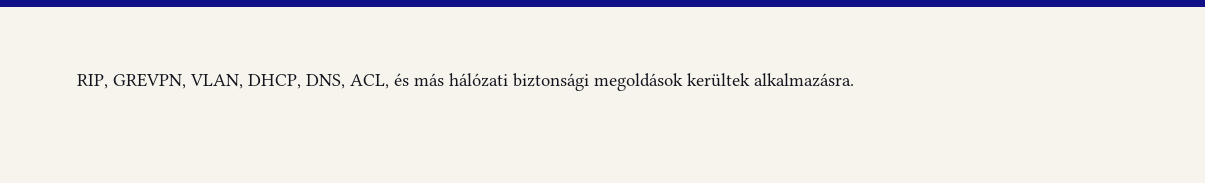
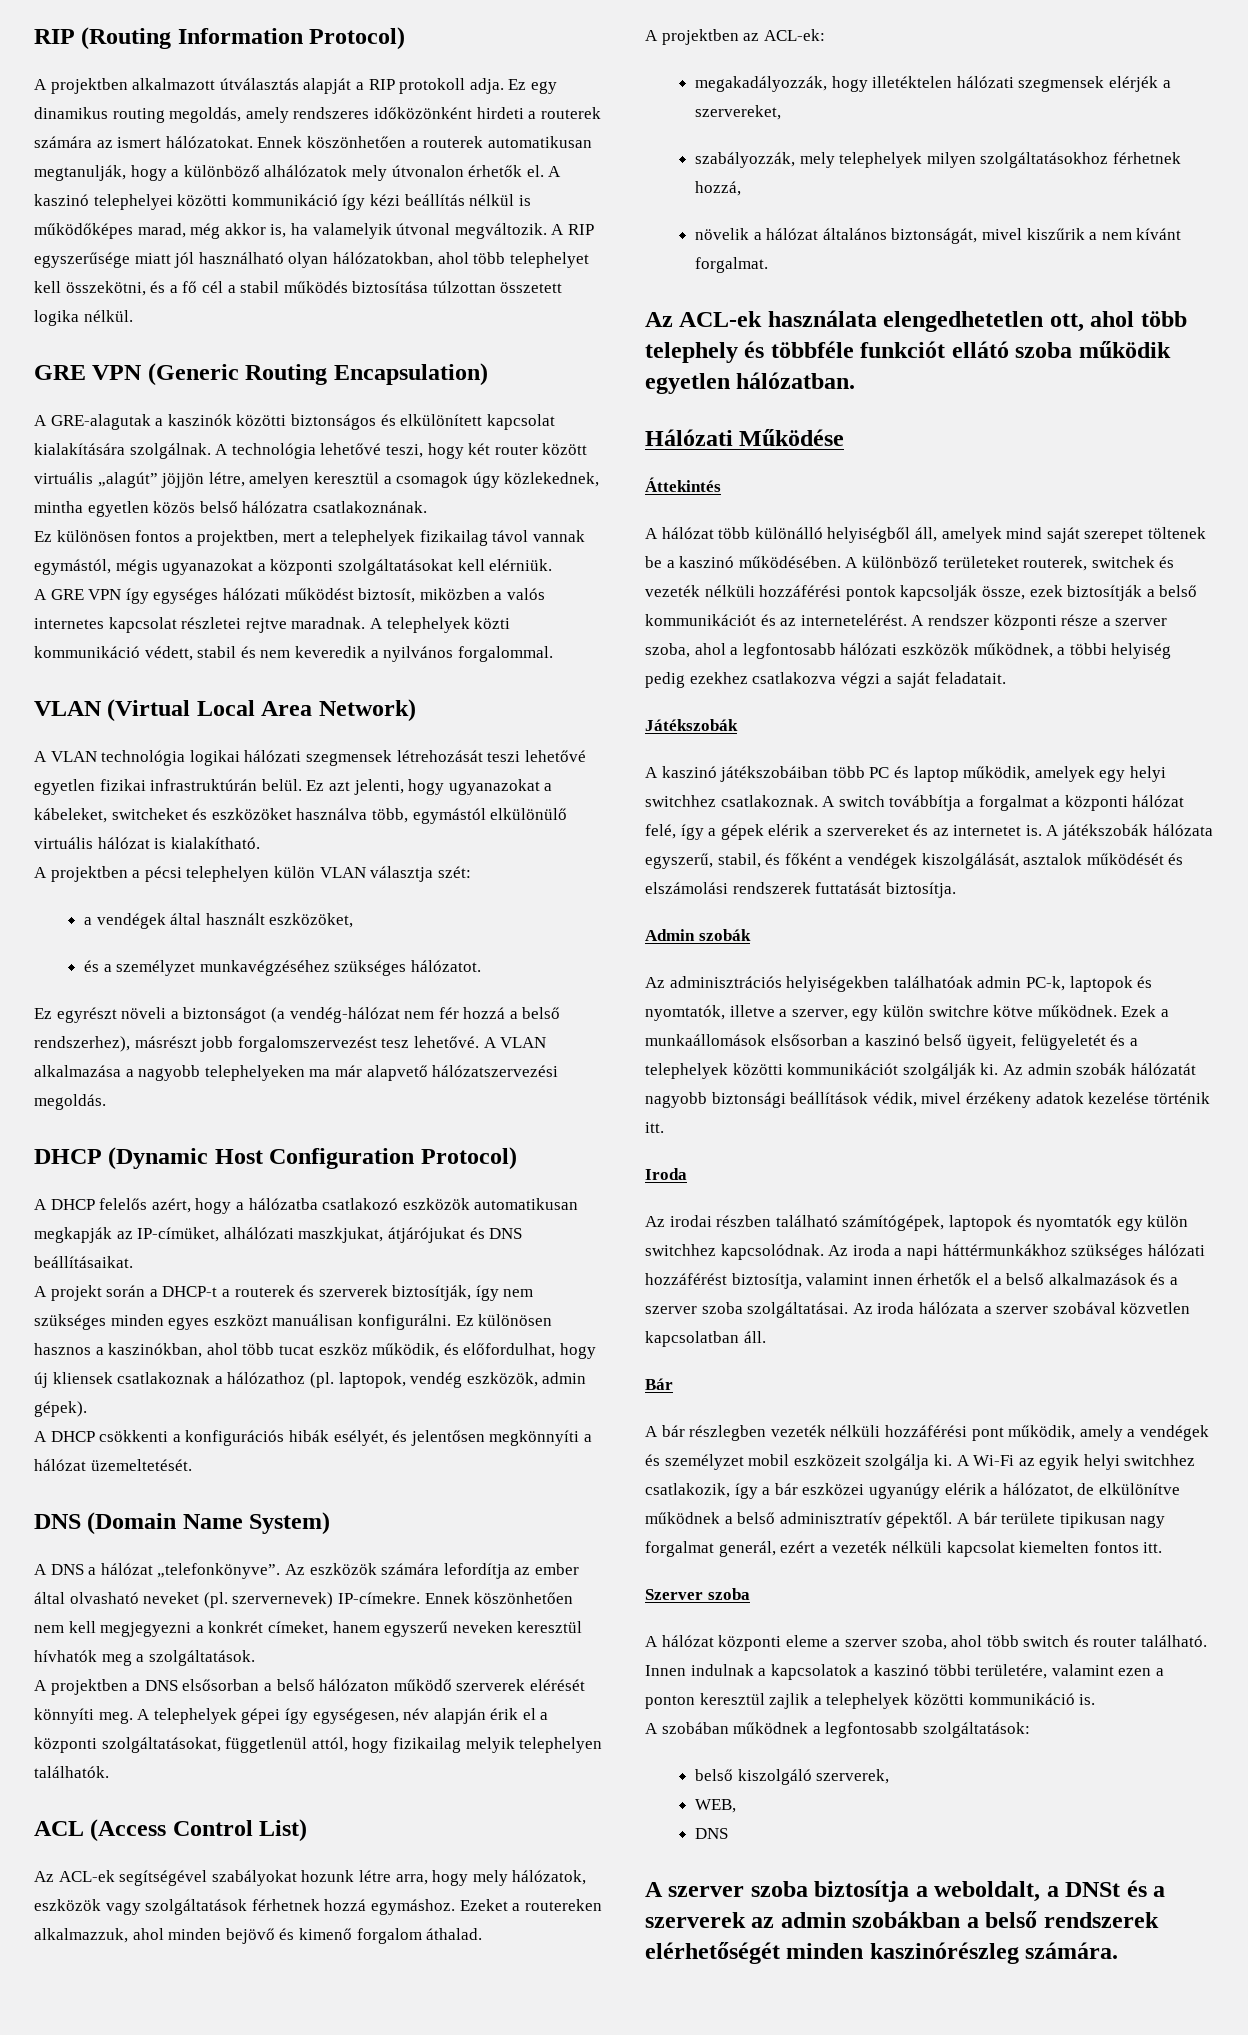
[77,73,854,91] RIP, GREVPN, VLAN, DHCP, DNS, ACL, és más hálózati biztonsági megoldások kerültek alkalmazásra. -> [34,27,406,50] [34,78,557,94] [34,107,601,123] [34,136,592,148] [34,165,562,181] [34,194,531,210] [34,223,594,239] [34,252,589,268] [34,281,563,296] [34,310,133,326] [34,363,488,386] [34,414,555,430] [34,443,588,459] [34,472,600,488] [34,501,427,517] [34,530,585,546] [34,559,553,575] [34,588,545,604] [34,617,511,633] [34,646,553,662] [34,699,416,722] [34,750,586,766] [34,779,553,795] [34,808,568,824] [34,837,260,849] [34,866,471,882] [83,913,354,929] [83,960,481,976] [34,1007,561,1023] [34,1036,547,1052] [34,1065,559,1081] [34,1094,106,1110] [34,1147,517,1170] [34,1198,579,1214] [34,1227,523,1243] [34,1256,133,1268] [34,1285,534,1301] [34,1314,553,1330] [34,1343,596,1359] [34,1372,587,1388] [34,1401,87,1417] [34,1430,592,1446] [34,1459,192,1471] [34,1512,331,1535] [34,1563,579,1579] [34,1592,574,1608] [34,1621,583,1637] [34,1650,255,1666] [34,1679,585,1695] [34,1708,549,1724] [34,1737,603,1753] [34,1766,109,1778] [34,1819,308,1842] [34,1870,587,1886] [34,1899,602,1915] [34,1928,483,1944] [645,29,825,45] [694,76,1171,92] [694,105,781,120] [694,152,1181,168] [694,181,741,196] [694,228,1182,244] [694,257,768,273] [645,310,1187,332] [645,341,1171,363] [645,372,856,394] [645,429,845,446] [645,477,721,492] [645,527,1206,543] [645,556,1175,571] [645,585,1198,601] [645,614,1168,630] [645,643,1172,659] [645,672,1006,688] [645,719,738,731] [645,766,1166,782] [645,795,1185,811] [645,824,1213,840] [645,853,1184,869] [645,882,956,898] [645,929,751,941] [645,976,1153,992] [645,1005,1169,1021] [645,1034,1138,1050] [645,1063,1196,1079] [645,1092,1210,1108] [645,1122,664,1133] [645,1168,687,1180] [645,1215,1189,1231] [645,1244,1205,1260] [645,1273,1178,1289] [645,1302,1191,1318] [645,1331,766,1347] [645,1378,673,1390] [645,1425,1209,1441] [645,1454,1196,1470] [645,1483,1180,1499] [645,1512,1166,1528] [645,1541,1163,1557] [645,1588,750,1600] [645,1635,1208,1651] [645,1664,1164,1680] [645,1693,1096,1709] [645,1722,1030,1738] [694,1769,890,1785] [694,1799,736,1813] [694,1828,728,1839] [645,1880,1166,1902] [645,1911,1159,1928] [645,1942,1119,1964] RIP (Routing Information Protocol) // A projektben alkalmazott útválasztás alapját a RIP protokoll adja. Ez egy dinamikus routing megoldás, amely rendszeres időközönként hirdeti a routerek számára az ismert hálózatokat. Ennek köszönhetően a routerek automatikusan megtanulják, hogy a különböző alhálózatok mely útvonalon érhetők el. A kaszinó telephelyei közötti kommunikáció így kézi beállítás nélkül is működőképes marad, még akkor is, ha valamelyik útvonal megváltozik. A RIP egyszerűsége miatt jól használható olyan hálózatokban, ahol több telephelyet kell összekötni, és a fő cél a stabil működés biztosítása túlzottan összetett logika nélkül. // GRE VPN (Generic Routing Encapsulation) // A GRE-alagutak a kaszinók közötti biztonságos és elkülönített kapcsolat kialakítására szolgálnak. A technológia lehetővé teszi, hogy két router között virtuális „alagút” jöjjön létre, amelyen keresztül a csomagok úgy közlekednek, mintha egyetlen közös belső hálózatra csatlakoznának. // Ez különösen fontos a projektben, mert a telephelyek fizikailag távol vannak egymástól, mégis ugyanazokat a központi szolgáltatásokat kell elérniük. // A GRE VPN így egységes hálózati működést biztosít, miközben a valós internetes kapcsolat részletei rejtve maradnak. A telephelyek közti kommunikáció védett, stabil és nem keveredik a nyilvános forgalommal. // VLAN (Virtual Local Area Network) // A VLAN technológia logikai hálózati szegmensek létrehozását teszi lehetővé egyetlen fizikai infrastruktúrán belül. Ez azt jelenti, hogy ugyanazokat a kábeleket, switcheket és eszközöket használva több, egymástól elkülönülő virtuális hálózat is kialakítható. // A projektben a pécsi telephelyen külön VLAN választja szét: // a vendégek által használt eszközöket, // és a személyzet munkavégzéséhez szükséges hálózatot. // Ez egyrészt növeli a biztonságot (a vendég-hálózat nem fér hozzá a belső rendszerhez), másrészt jobb forgalomszervezést tesz lehetővé. A VLAN alkalmazása a nagyobb telephelyeken ma már alapvető hálózatszervezési megoldás. // DHCP (Dynamic Host Configuration Protocol) // A DHCP felelős azért, hogy a hálózatba csatlakozó eszközök automatikusan megkapják az IP-címüket, alhálózati maszkjukat, átjárójukat és DNS beállításaikat. // A projekt során a DHCP-t a routerek és szerverek biztosítják, így nem szükséges minden egyes eszközt manuálisan konfigurálni. Ez különösen hasznos a kaszinókban, ahol több tucat eszköz működik, és előfordulhat, hogy új kliensek csatlakoznak a hálózathoz (pl. laptopok, vendég eszközök, admin gépek). // A DHCP csökkenti a konfigurációs hibák esélyét, és jelentősen megkönnyíti a hálózat üzemeltetését. // DNS (Domain Name System) // A DNS a hálózat „telefonkönyve”. Az eszközök számára lefordítja az ember által olvasható neveket (pl. szervernevek) IP-címekre. Ennek köszönhetően nem kell megjegyezni a konkrét címeket, hanem egyszerű neveken keresztül hívhatók meg a szolgáltatások. // A projektben a DNS elsősorban a belső hálózaton működő szerverek elérését könnyíti meg. A telephelyek gépei így egységesen, név alapján érik el a központi szolgáltatásokat, függetlenül attól, hogy fizikailag melyik telephelyen találhatók. // ACL (Access Control List) // Az ACL-ek segítségével szabályokat hozunk létre arra, hogy mely hálózatok, eszközök vagy szolgáltatások férhetnek hozzá egymáshoz. Ezeket a routereken alkalmazzuk, ahol minden bejövő és kimenő forgalom áthalad. // A projektben az ACL-ek: // megakadályozzák, hogy illetéktelen hálózati szegmensek elérjék a szervereket, // szabályozzák, mely telephelyek milyen szolgáltatásokhoz férhetnek hozzá, // növelik a hálózat általános biztonságát, mivel kiszűrik a nem kívánt forgalmat. // Az ACL-ek használata elengedhetetlen ott, ahol több telephely és többféle funkciót ellátó szoba működik egyetlen hálózatban. // Hálózati Működése // Áttekintés // A hálózat több különálló helyiségből áll, amelyek mind saját szerepet töltenek be a kaszinó működésében. A különböző területeket routerek, switchek és vezeték nélküli hozzáférési pontok kapcsolják össze, ezek biztosítják a belső kommunikációt és az internetelérést. A rendszer központi része a szerver szoba, ahol a legfontosabb hálózati eszközök működnek, a többi helyiség pedig ezekhez csatlakozva végzi a saját feladatait. // Játékszobák // A kaszinó játékszobáiban több PC és laptop működik, amelyek egy helyi switchhez csatlakoznak. A switch továbbítja a forgalmat a központi hálózat felé, így a gépek elérik a szervereket és az internetet is. A játékszobák hálózata egyszerű, stabil, és főként a vendégek kiszolgálását, asztalok működését és elszámolási rendszerek futtatását biztosítja. // Admin szobák // Az adminisztrációs helyiségekben találhatóak admin PC-k, laptopok és nyomtatók, illetve a szerver, egy külön switchre kötve működnek. Ezek a munkaállomások elsősorban a kaszinó belső ügyeit, felügyeletét és a telephelyek közötti kommunikációt szolgálják ki. Az admin szobák hálózatát nagyobb biztonsági beállítások védik, mivel érzékeny adatok kezelése történik itt. // Iroda // Az irodai részben található számítógépek, laptopok és nyomtatók egy külön switchhez kapcsolódnak. Az iroda a napi háttérmunkákhoz szükséges hálózati hozzáférést biztosítja, valamint innen érhetők el a belső alkalmazások és a szerver szoba szolgáltatásai. Az iroda hálózata a szerver szobával közvetlen kapcsolatban áll. // Bár // A bár részlegben vezeték nélküli hozzáférési pont működik, amely a vendégek és személyzet mobil eszközeit szolgálja ki. A Wi-Fi az egyik helyi switchhez csatlakozik, így a bár eszközei ugyanúgy elérik a hálózatot, de elkülönítve működnek a belső adminisztratív gépektől. A bár területe tipikusan nagy forgalmat generál, ezért a vezeték nélküli kapcsolat kiemelten fontos itt. // Szerver szoba // A hálózat központi eleme a szerver szoba, ahol több switch és router található. Innen indulnak a kapcsolatok a kaszinó többi területére, valamint ezen a ponton keresztül zajlik a telephelyek közötti kommunikáció is. // A szobában működnek a legfontosabb szolgáltatások: // belső kiszolgáló szerverek, // WEB, // DNS // A szerver szoba biztosítja a weboldalt, a DNSt és a szerverek az admin szobákban a belső rendszerek elérhetőségét minden kaszinórészleg számára.

